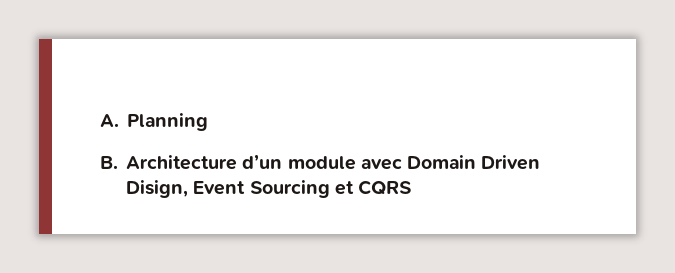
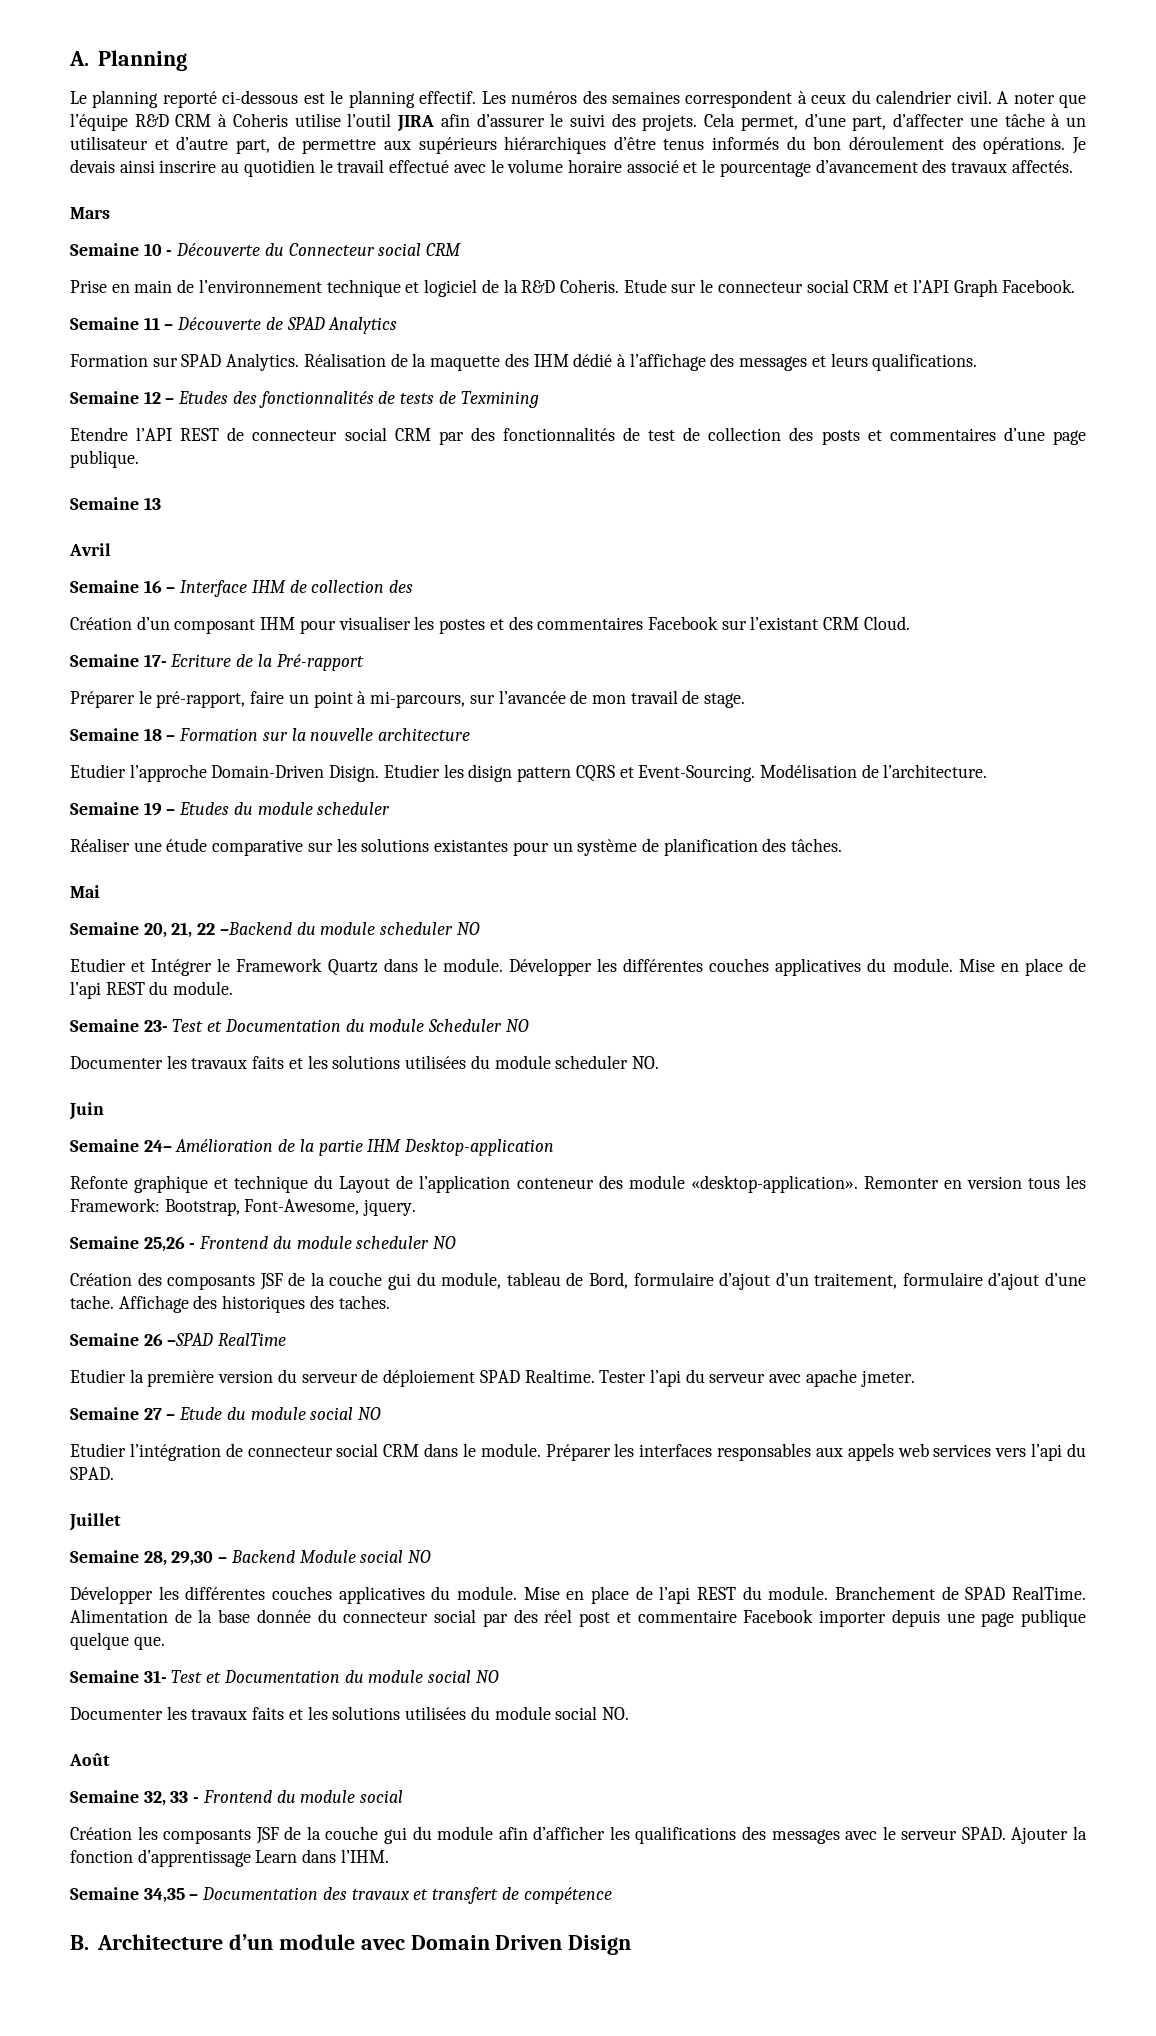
(208, 122) none -> [70,90,1087,108] [70,113,1087,132] [70,136,1086,154] [70,159,1073,177] [70,207,110,219] [70,243,462,256] [70,279,1076,297] [70,317,398,334] [70,353,978,371] [70,391,539,408] [70,427,1086,445] [70,450,139,468] [70,497,161,510] [69,543,111,556] [70,580,414,597] [70,616,910,634] [70,654,364,671] [70,690,746,708] [70,728,471,741] [70,764,988,782] [70,802,391,816] [70,838,843,856] [70,885,100,898] [70,922,480,938] [70,958,1086,976] [70,981,234,999] [70,1019,529,1032] [70,1055,659,1069] [69,1102,104,1120] [70,1139,555,1156] [70,1175,1086,1193] [70,1198,417,1216] [70,1236,457,1252] [70,1272,1086,1290] [70,1295,390,1313] [70,1333,287,1346] [70,1369,915,1387] [70,1407,382,1420] [70,1443,1087,1461] [70,1467,114,1480] [69,1513,121,1531] [70,1550,432,1566] [70,1586,1086,1604] [70,1609,1086,1627] [70,1632,165,1650] [70,1670,499,1683] [70,1706,629,1720] [69,1753,110,1766] [70,1790,404,1806] [70,1826,1087,1844] [70,1849,389,1867] [70,1887,612,1904] // Le planning reporté ci-dessous est le planning effectif. Les numéros des semaines correspondent à ceux du calendrier civil. A noter que l’équipe R&D CRM à Coheris utilise l’outil JIRA afin d’assurer le suivi des projets. Cela permet, d’une part, d’affecter une tâche à un utilisateur et d’autre part, de permettre aux supérieurs hiérarchiques d’être tenus informés du bon déroulement des opérations. Je devais ainsi inscrire au quotidien le travail effectué avec le volume horaire associé et le pourcentage d’avancement des travaux affectés. // Mars // Semaine 10 - Découverte du Connecteur social CRM // Prise en main de l’environnement technique et logiciel de la R&D Coheris. Etude sur le connecteur social CRM et l’API Graph Facebook. // Semaine 11 – Découverte de SPAD Analytics // Formation sur SPAD Analytics. Réalisation de la maquette des IHM dédié à l’affichage des messages et leurs qualifications. // Semaine 12 – Etudes des fonctionnalités de tests de Texmining // Etendre l’API REST de connecteur social CRM par des fonctionnalités de test de collection des posts et commentaires d’une page publique. // Semaine 13 // Avril // Semaine 16 – Interface IHM de collection des // Création d’un composant IHM pour visualiser les postes et des commentaires Facebook sur l’existant CRM Cloud. // Semaine 17- Ecriture de la Pré-rapport // Préparer le pré-rapport, faire un point à mi-parcours, sur l’avancée de mon travail de stage. // Semaine 18 – Formation sur la nouvelle architecture // Etudier l’approche Domain-Driven Disign. Etudier les disign pattern CQRS et Event-Sourcing. Modélisation de l’architecture. // Semaine 19 – Etudes du module scheduler // Réaliser une étude comparative sur les solutions existantes pour un système de planification des tâches. // Mai // Semaine 20, 21, 22 –Backend du module scheduler NO // Etudier et Intégrer le Framework Quartz dans le module. Développer les différentes couches applicatives du module. Mise en place de l’api REST du module. // Semaine 23- Test et Documentation du module Scheduler NO // Documenter les travaux faits et les solutions utilisées du module scheduler NO. // Juin // Semaine 24– Amélioration de la partie IHM Desktop-application // Refonte graphique et technique du Layout de l’application conteneur des module «desktop-application». Remonter en version tous les Framework: Bootstrap, Font-Awesome, jquery. // Semaine 25,26 - Frontend du module scheduler NO // Création des composants JSF de la couche gui du module, tableau de Bord, formulaire d’ajout d’un traitement, formulaire d’ajout d’une tache. Affichage des historiques des taches. // Semaine 26 –SPAD RealTime // Etudier la première version du serveur de déploiement SPAD Realtime. Tester l’api du serveur avec apache jmeter. // Semaine 27 – Etude du module social NO // Etudier l’intégration de connecteur social CRM dans le module. Préparer les interfaces responsables aux appels web services vers l’api du SPAD. // Juillet // Semaine 28, 29,30 – Backend Module social NO // Développer les différentes couches applicatives du module. Mise en place de l’api REST du module. Branchement de SPAD RealTime. Alimentation de la base donnée du connecteur social par des réel post et commentaire Facebook importer depuis une page publique quelque que. // Semaine 31- Test et Documentation du module social NO // Documenter les travaux faits et les solutions utilisées du module social NO. // Août // Semaine 32, 33 - Frontend du module social // Création les composants JSF de la couche gui du module afin d’afficher les qualifications des messages avec le serveur SPAD. Ajouter la fonction d’apprentissage Learn dans l’IHM. // Semaine 34,35 – Documentation des travaux et transfert de compétence
[126,180,412,198] Disign, Event Sourcing et CQRS -> [568,1935,632,1955] Disign

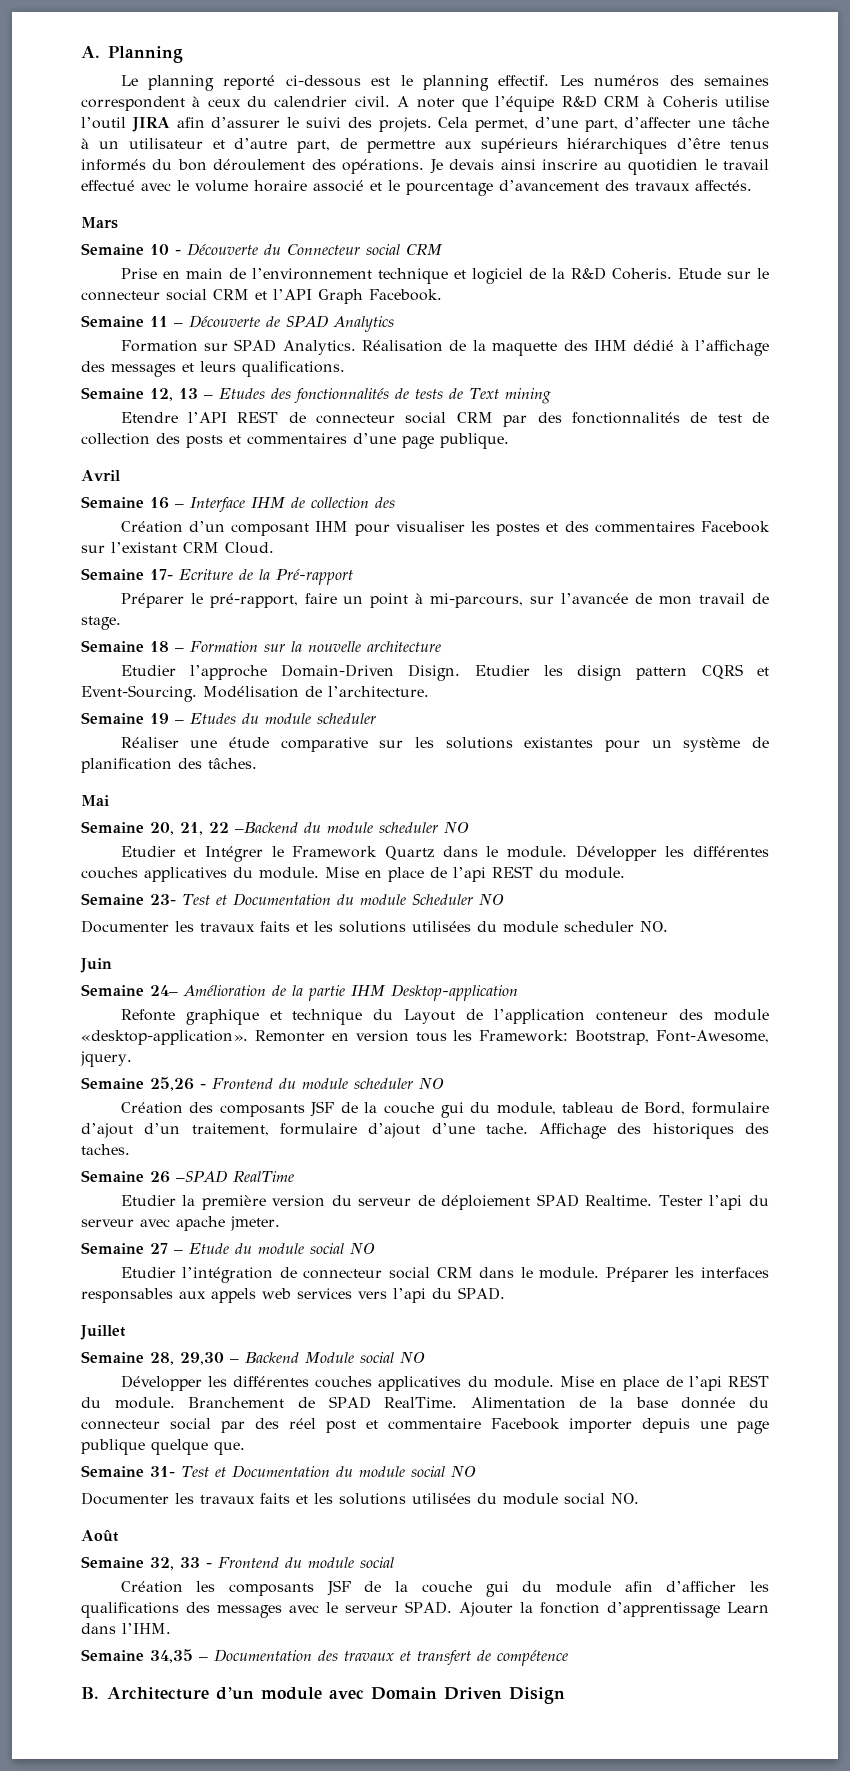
[143,391,161,404] 12 -> [150,388,198,401] 12, 13
[460,391,539,408] Texmining -> [469,388,551,404] Text mining
[70,497,161,510] // Semaine 13 -> (509, 441) none

